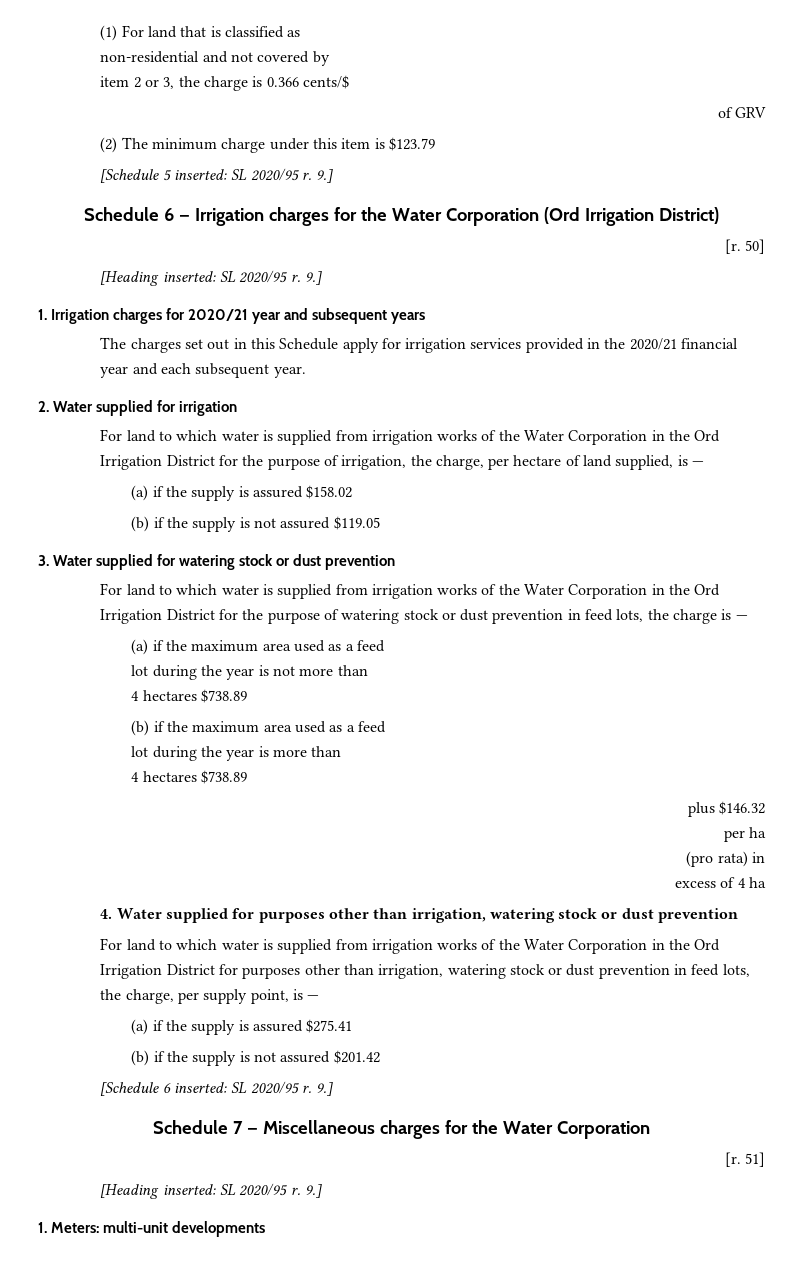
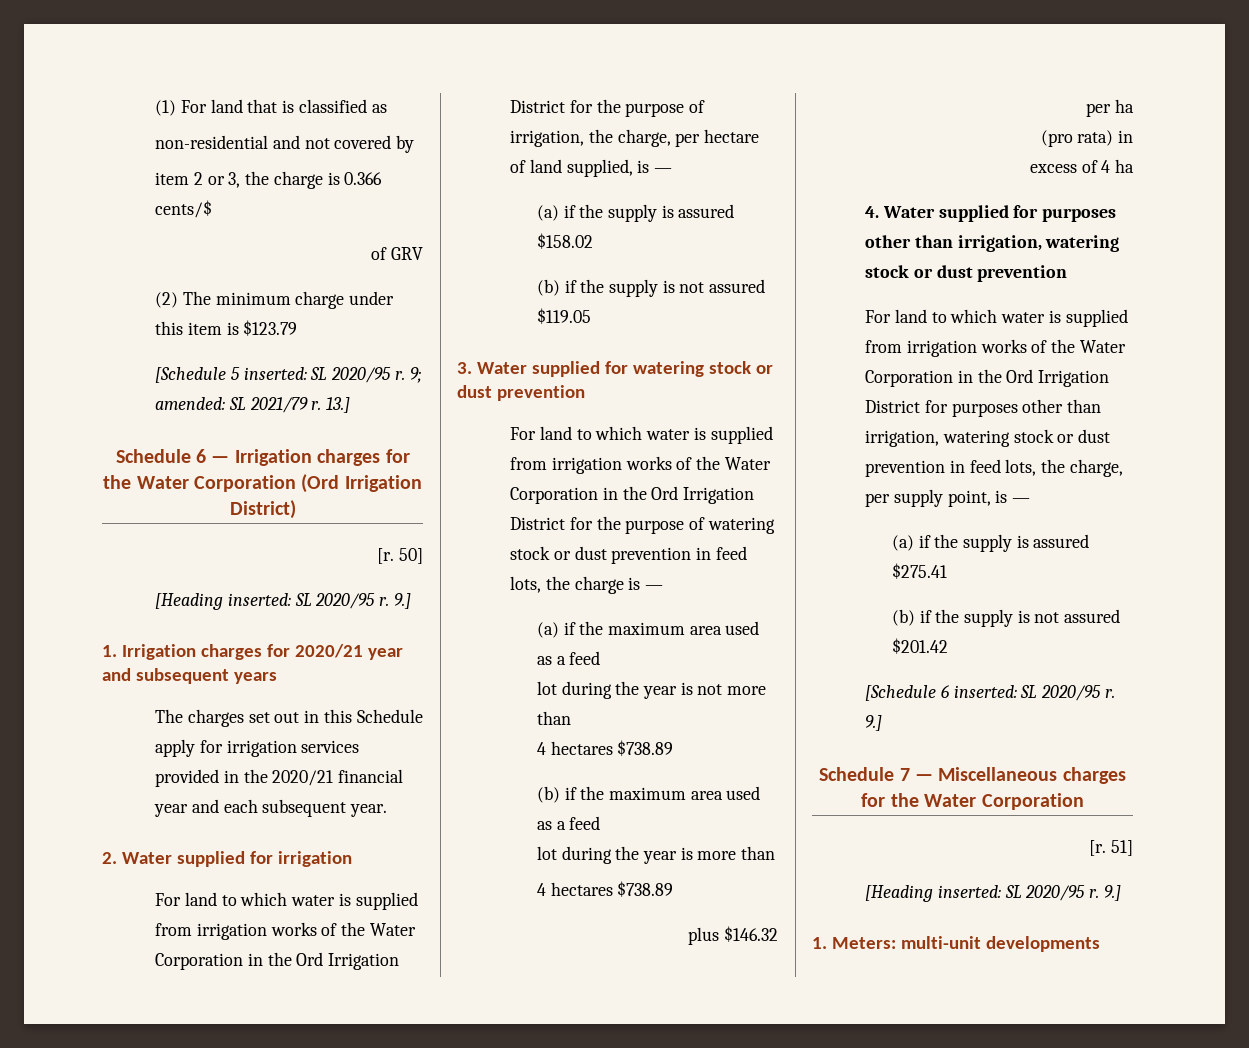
[316,169,334,183] 9.] -> [409,367,422,383] [155,397,351,413] 9; amended: SL 2021/79 r. 13.]

